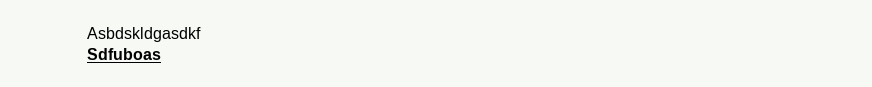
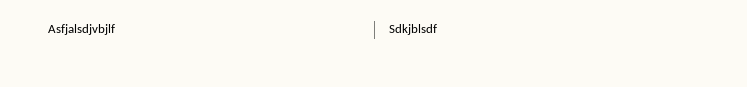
[87,27,201,42] [87,48,161,60] Asbdskldgasdkf // Sdfuboas -> [48,24,115,35] [389,24,437,35] Asfjalsdjvbjlf // Sdkjblsdf

